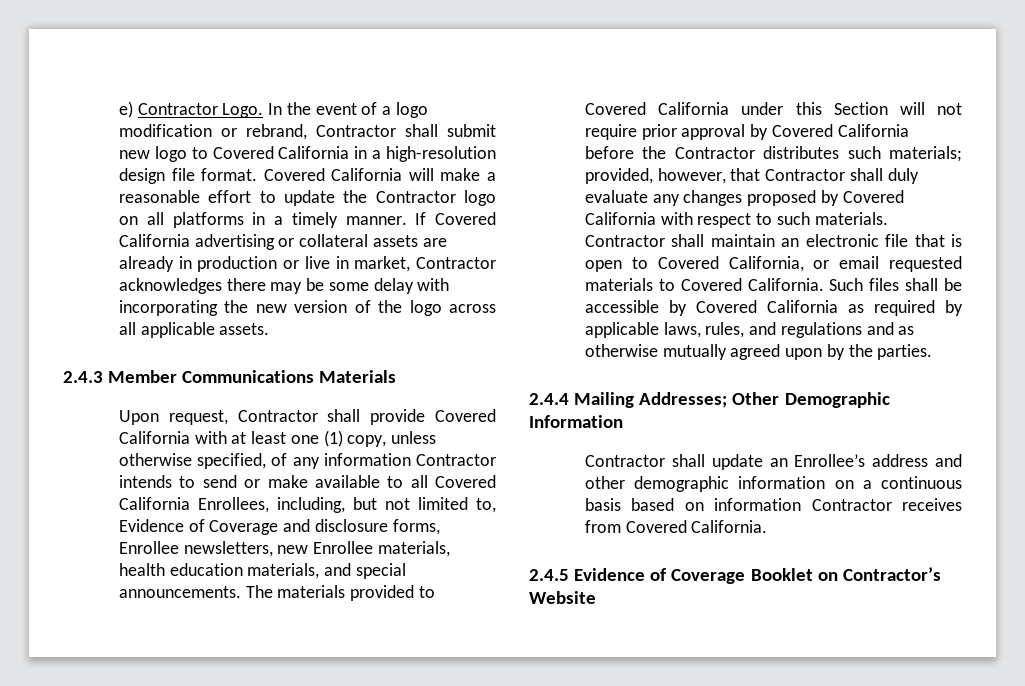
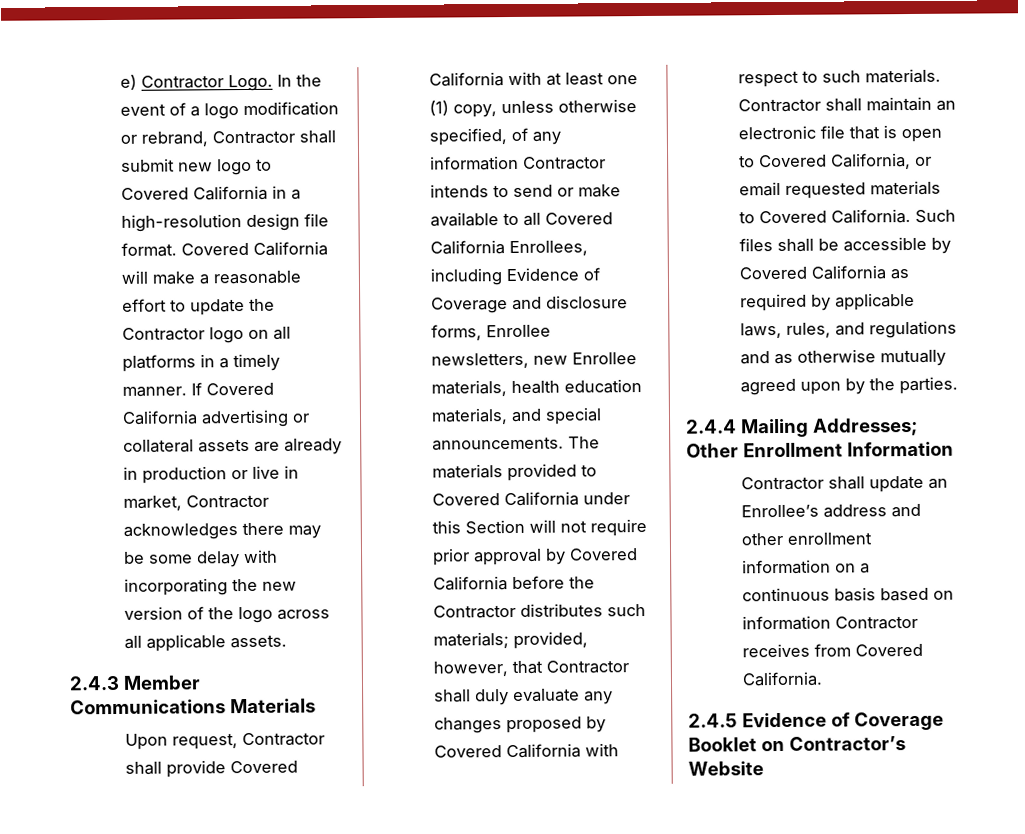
[277,497,496,513] including, but not limited to, -> [430,268,504,286] including
[784,392,890,408] Demographic -> [742,442,843,458] Enrollment
[634,476,730,492] demographic -> [787,532,873,545] enrollment

